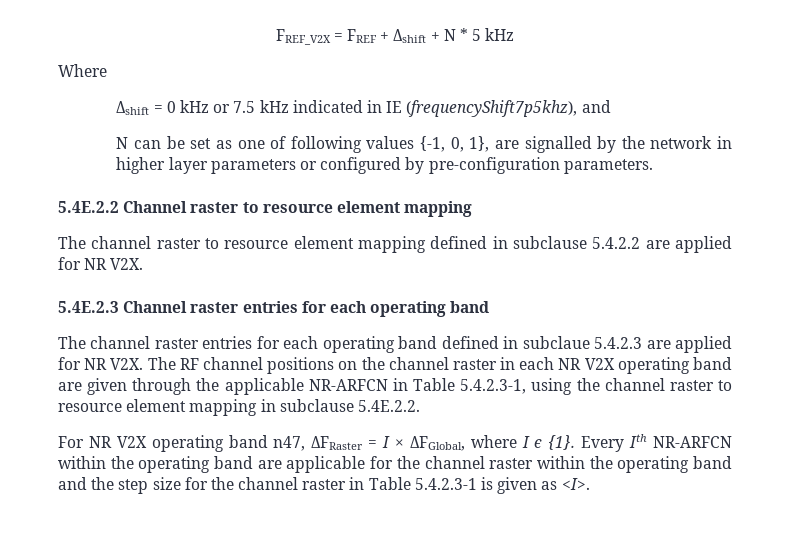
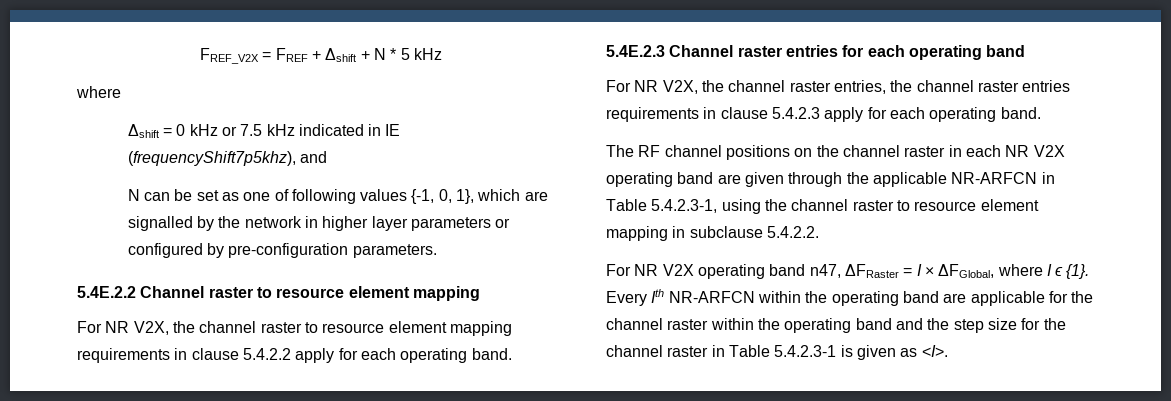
[58,64,107,77] Where -> [76,86,121,98] where
(490, 144) none -> [477,189,521,201] which
[58,236,733,253] [58,257,144,270] The channel raster to resource element mapping defined in subclause 5.4.2.2 are applied for NR V2X. -> [77,321,512,336] [77,348,512,363] For NR V2X, the channel raster to resource element mapping requirements in clause 5.4.2.2 apply for each operating band.
[58,336,732,353] [58,357,144,370] The channel raster entries for each operating band defined in subclaue 5.4.2.3 are applied for NR V2X. -> [606,80,1071,94] [606,107,1041,122] For NR V2X, the channel raster entries, the channel raster entries requirements in clause 5.4.2.3 apply for each operating band. //
[357,400,420,412] 5.4E.2.2. -> [766,226,819,238] 5.4.2.2.

